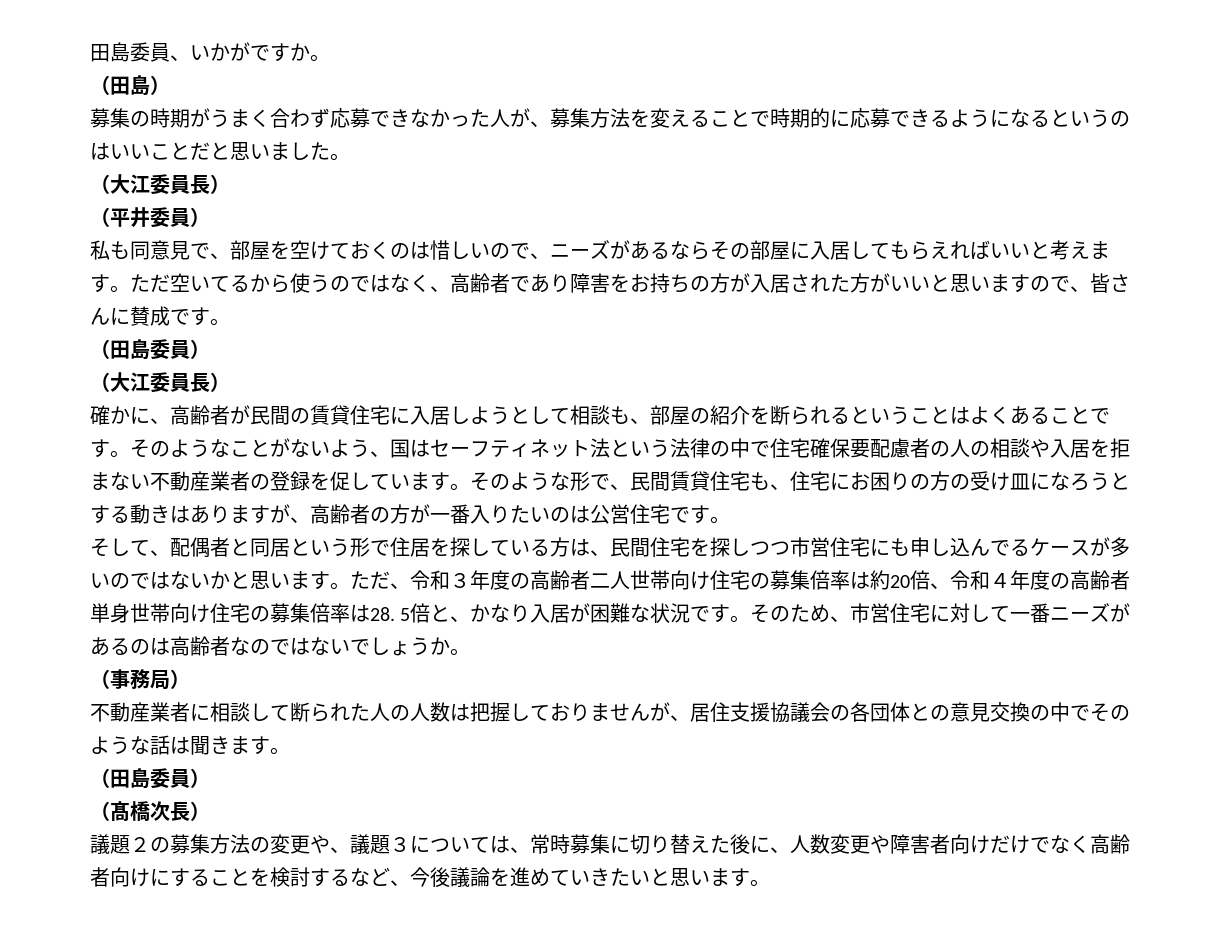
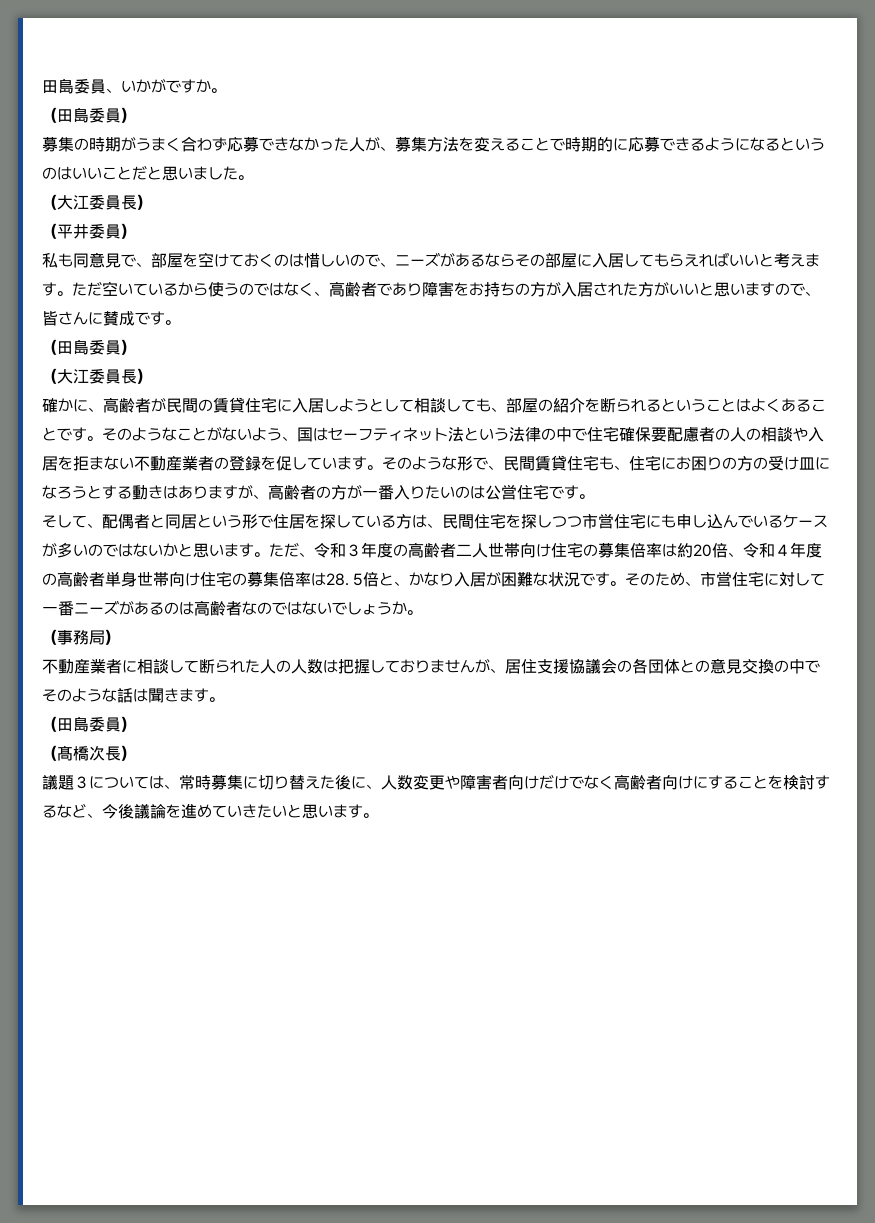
(150, 85) none -> [89,108,121,123] 委員
(230, 284) none -> [148,283,163,295] い
(610, 415) none -> [446,399,476,412] して
(1010, 548) none -> [753,515,768,527] い
[130,834,390,854] ２の募集方法の変更や、議題 -> (74, 782) none

